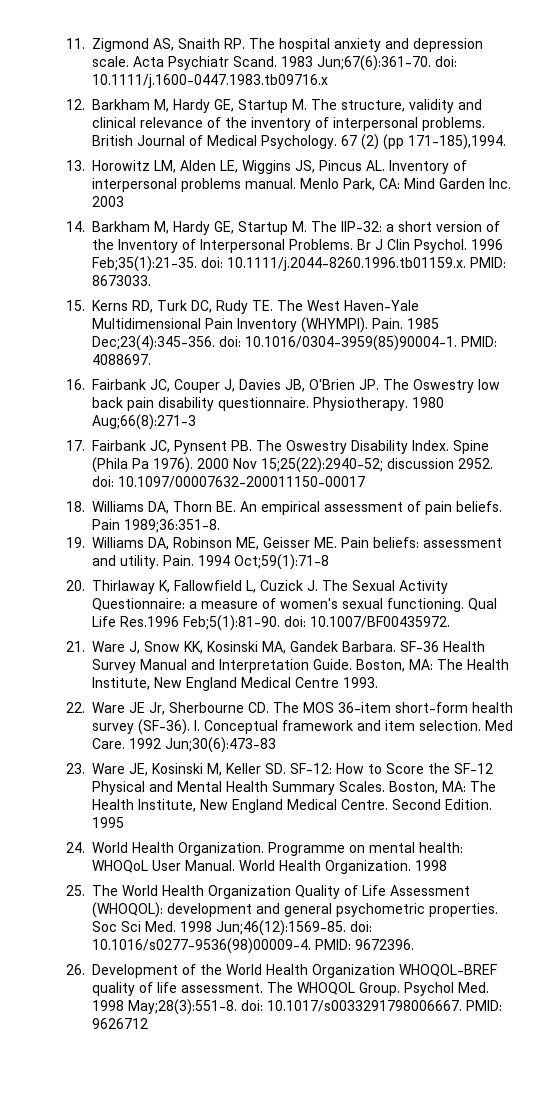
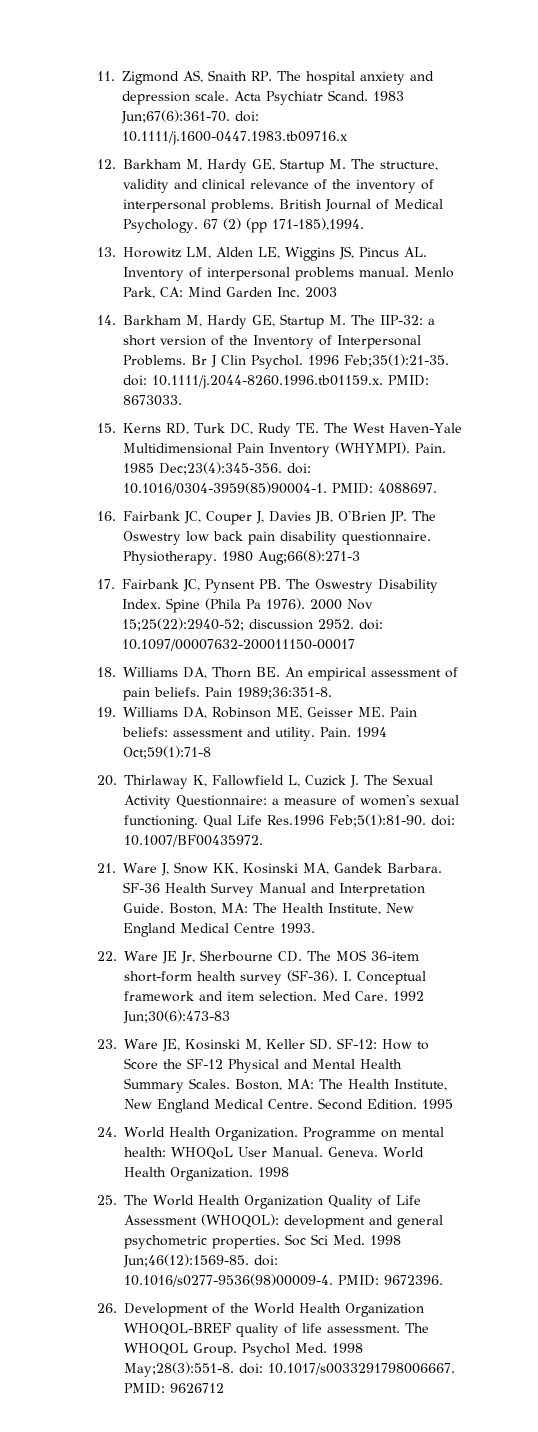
(235, 865) none -> [327,1147,378,1157] Geneva.

